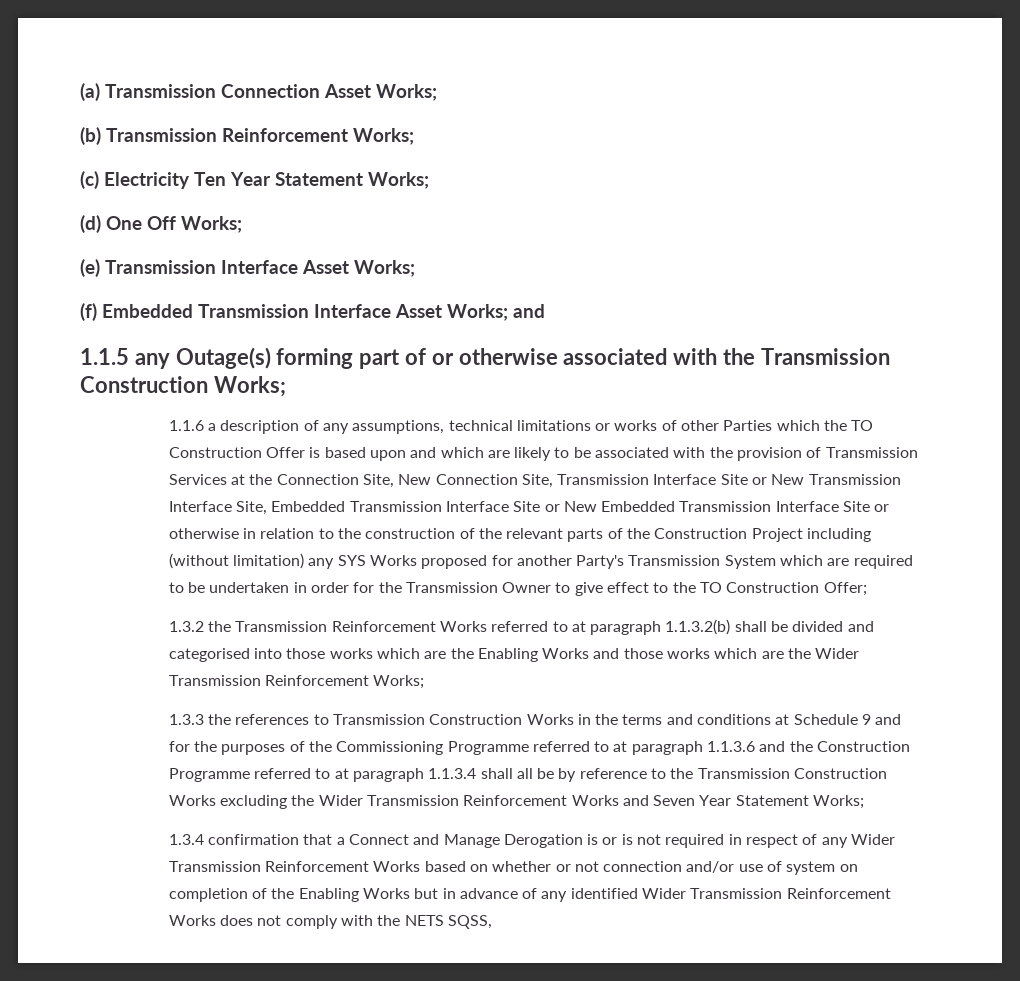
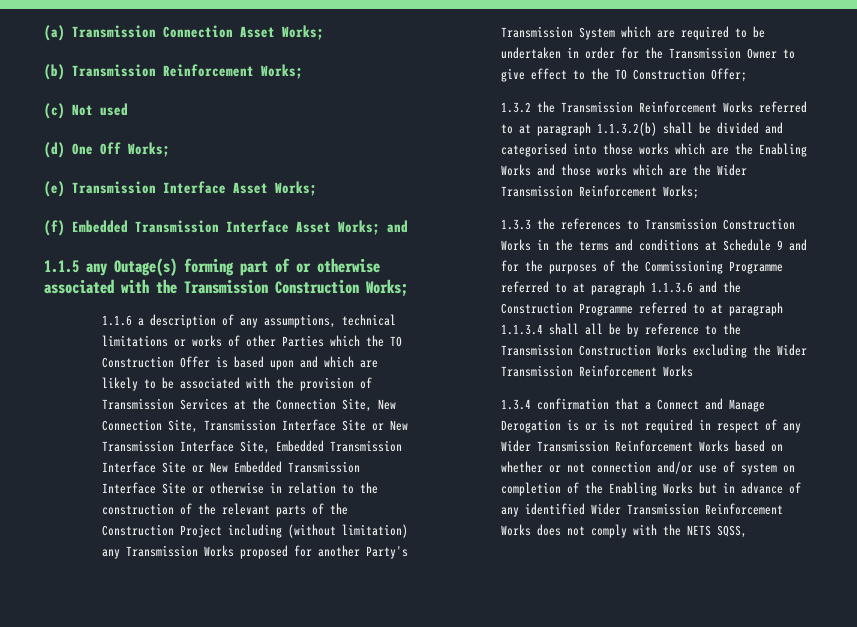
[104,172,429,189] Electricity Ten Year Statement Works; -> [72,103,128,116] Not used
[337,555,366,566] SYS -> [126,545,199,557] Transmission
[622,795,865,809] and Seven Year Statement Works; -> (694, 371) none

